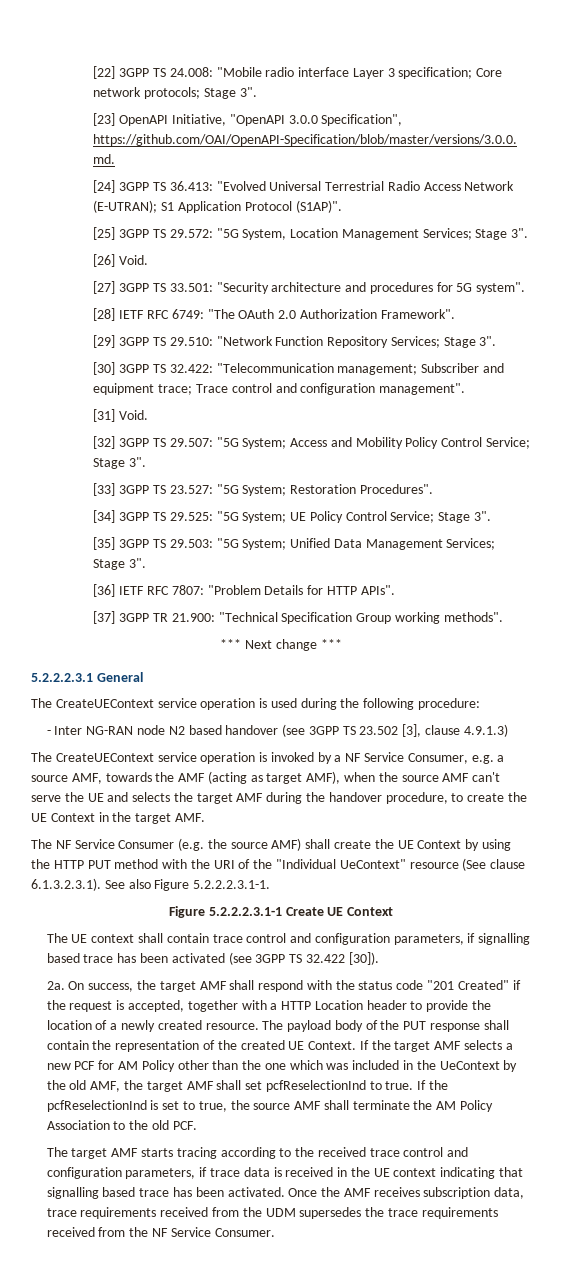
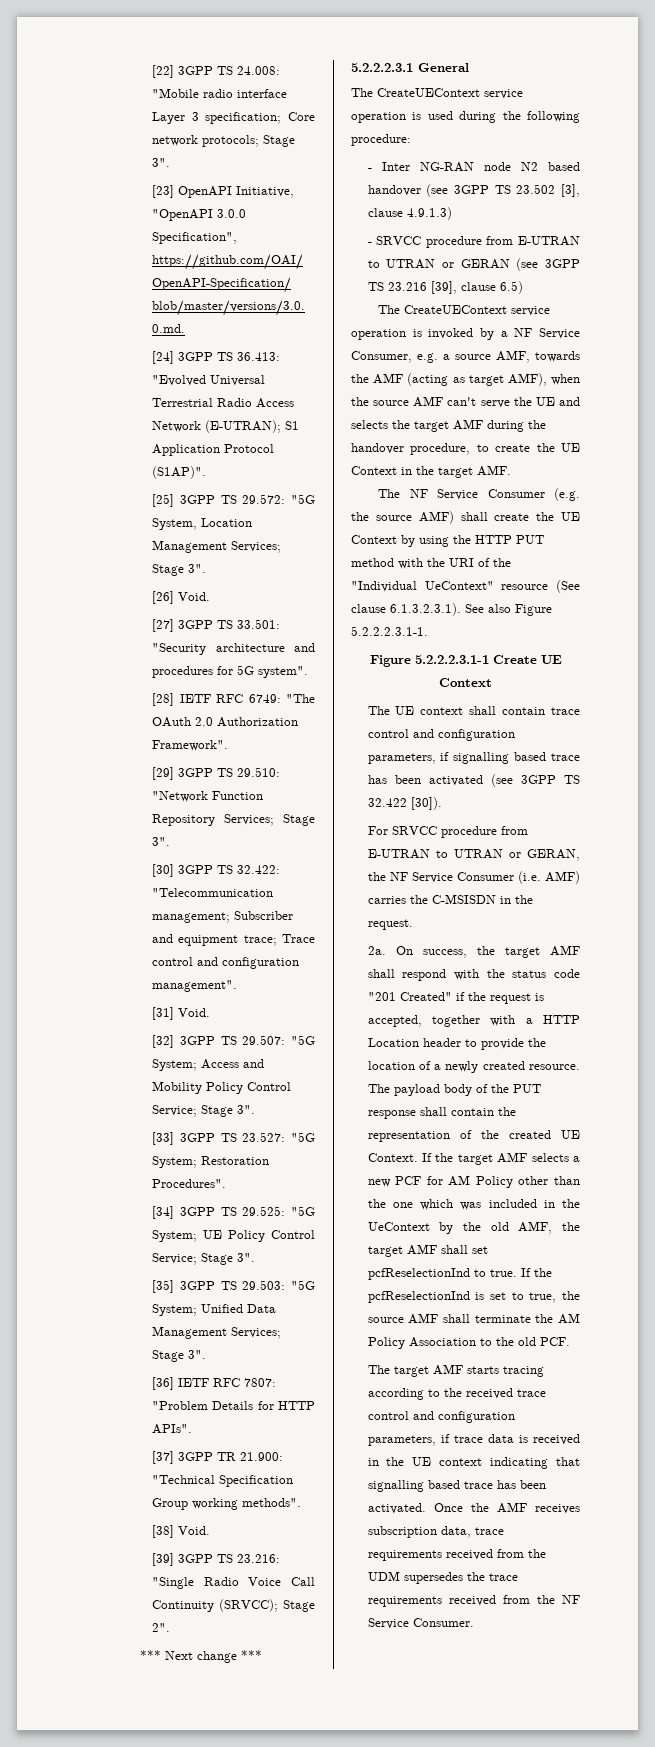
(503, 617) none -> [152,1525,211,1538] [152,1553,281,1566] [152,1577,315,1589] [152,1599,315,1612] [152,1623,171,1632] // [38] Void. // [39] 3GPP TS 23.216: "Single Radio Voice Call Continuity (SRVCC); Stage 2".
(508, 730) none -> [367,236,580,248] [367,258,580,271] [367,281,523,294] // - SRVCC procedure from E-UTRAN to UTRAN or GERAN (see 3GPP TS 23.216 [39], clause 6.5)
(379, 958) none -> [367,826,528,838] [367,849,580,861] [367,871,580,884] [367,894,533,904] [367,919,413,930] // For SRVCC procedure from E-UTRAN to UTRAN or GERAN, the NF Service Consumer (i.e. AMF) carries the C-MSISDN in the request.

